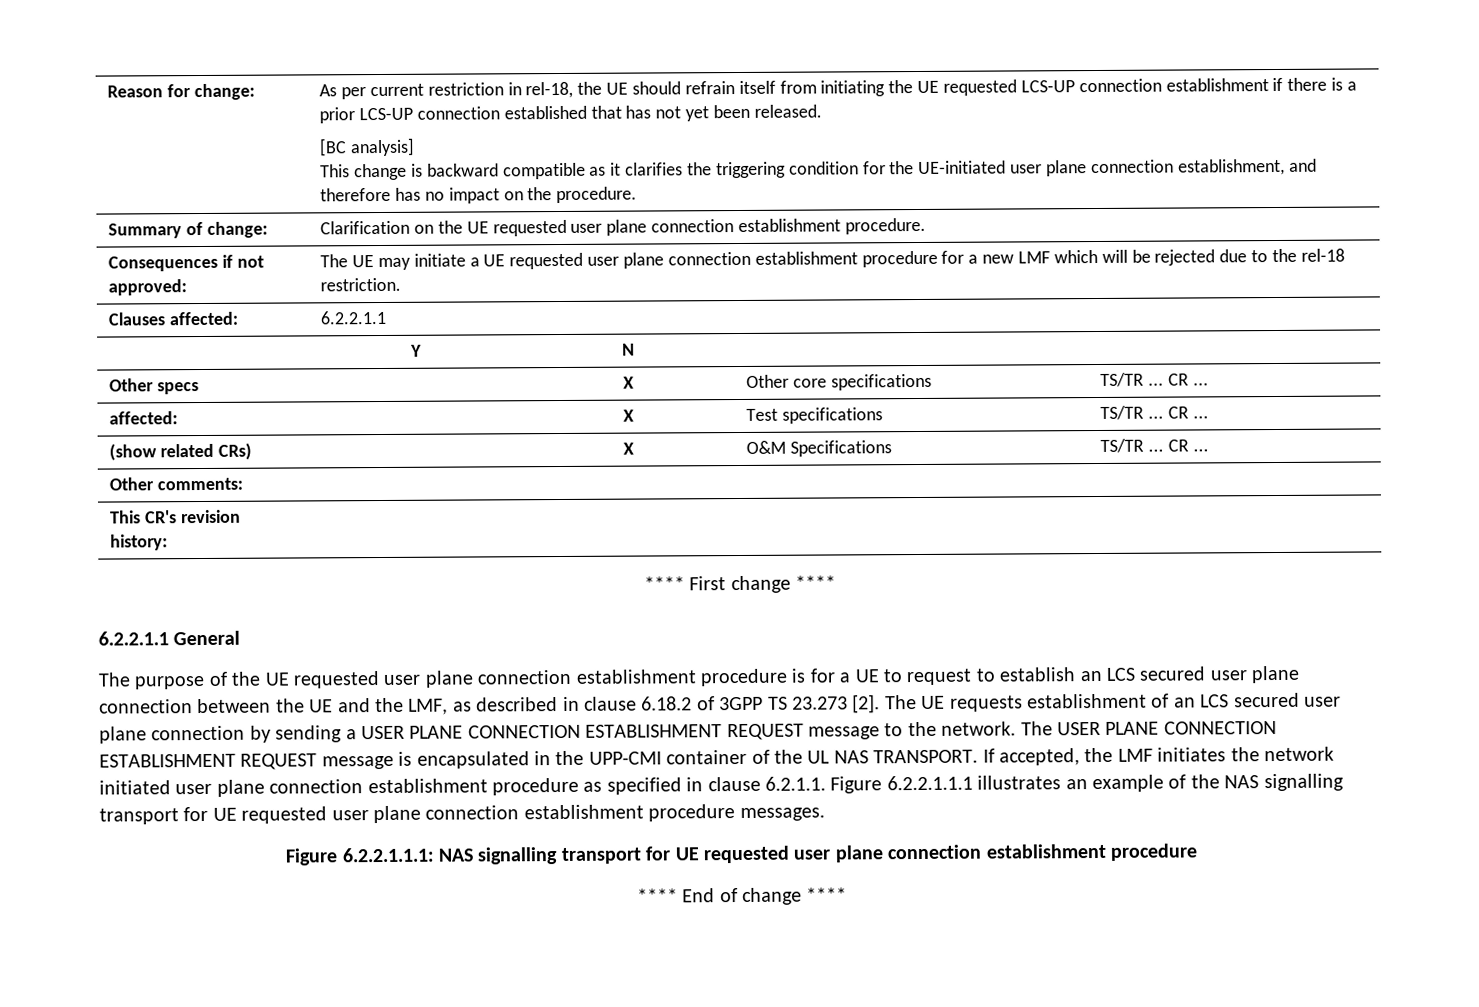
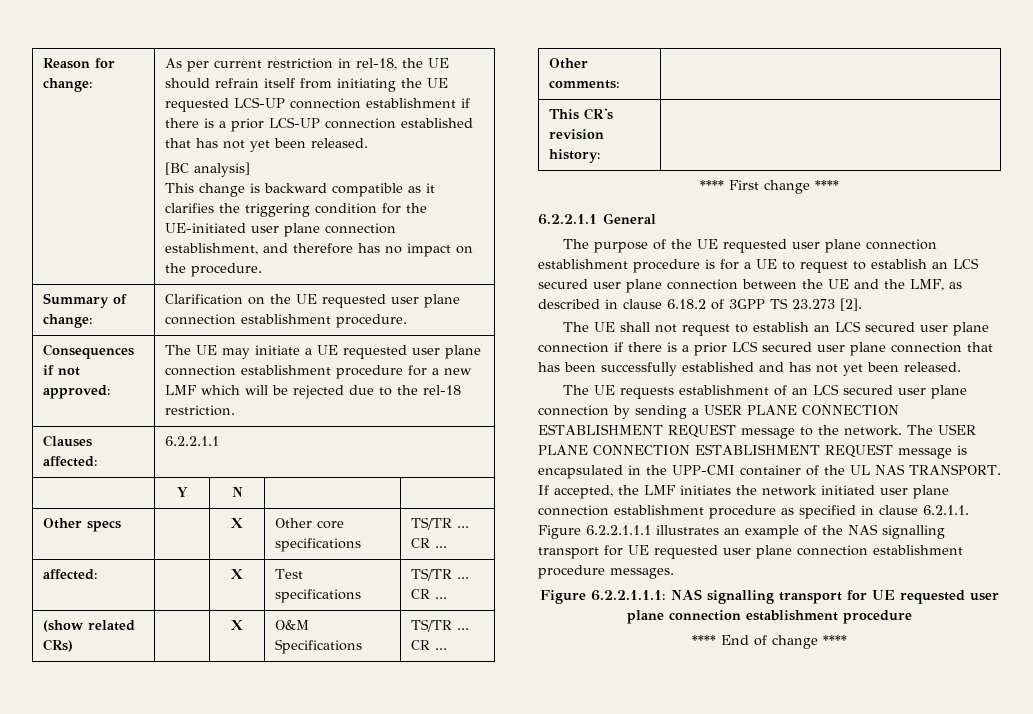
(881, 704) none -> [563,321,990,336] [538,341,993,356] [538,362,961,376] // The UE shall not request to establish an LCS secured user plane connection if there is a prior LCS secured user plane connection that has been successfully established and has not yet been released. //

